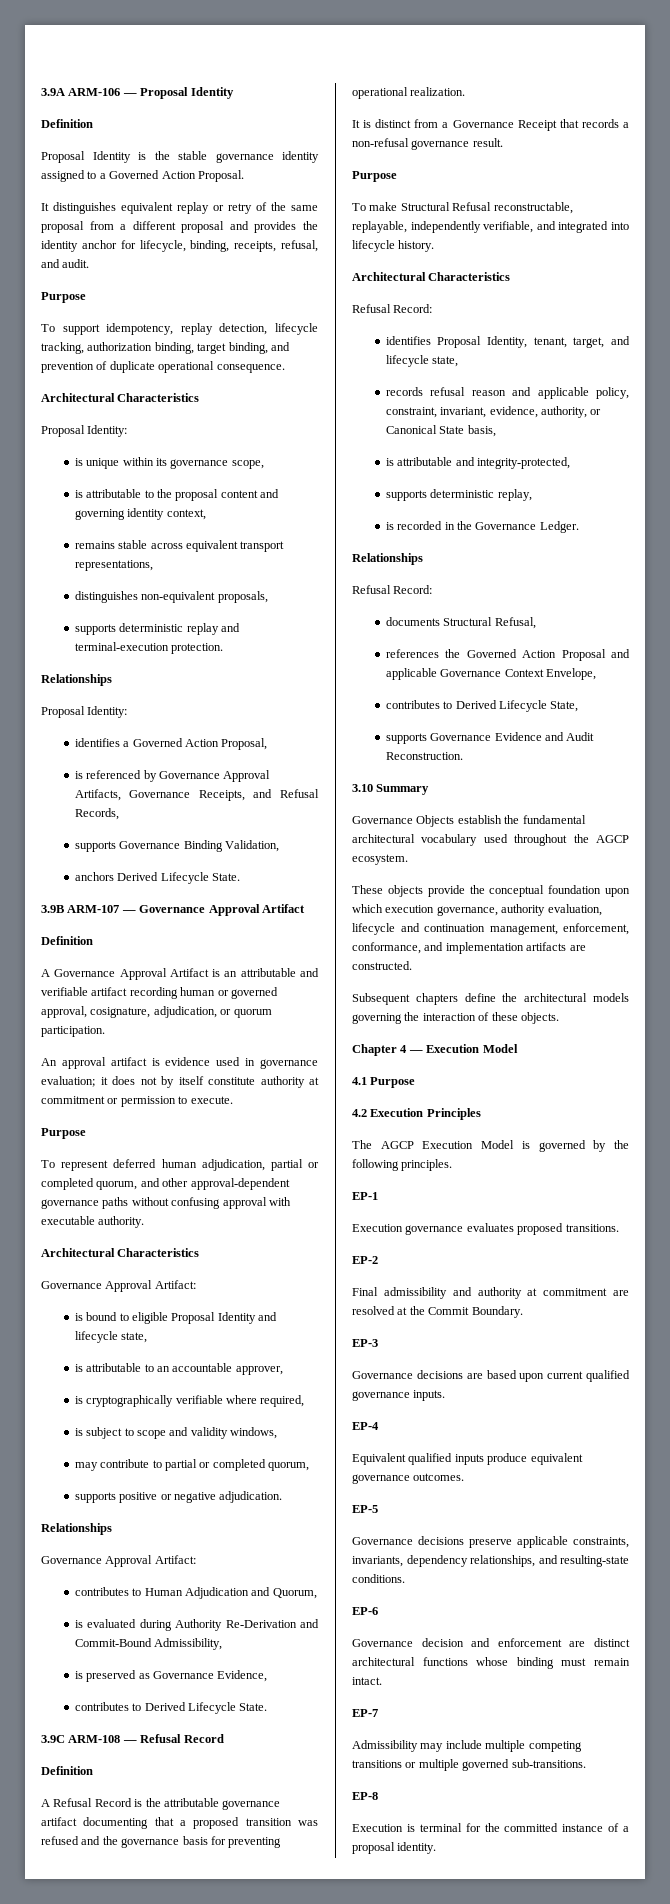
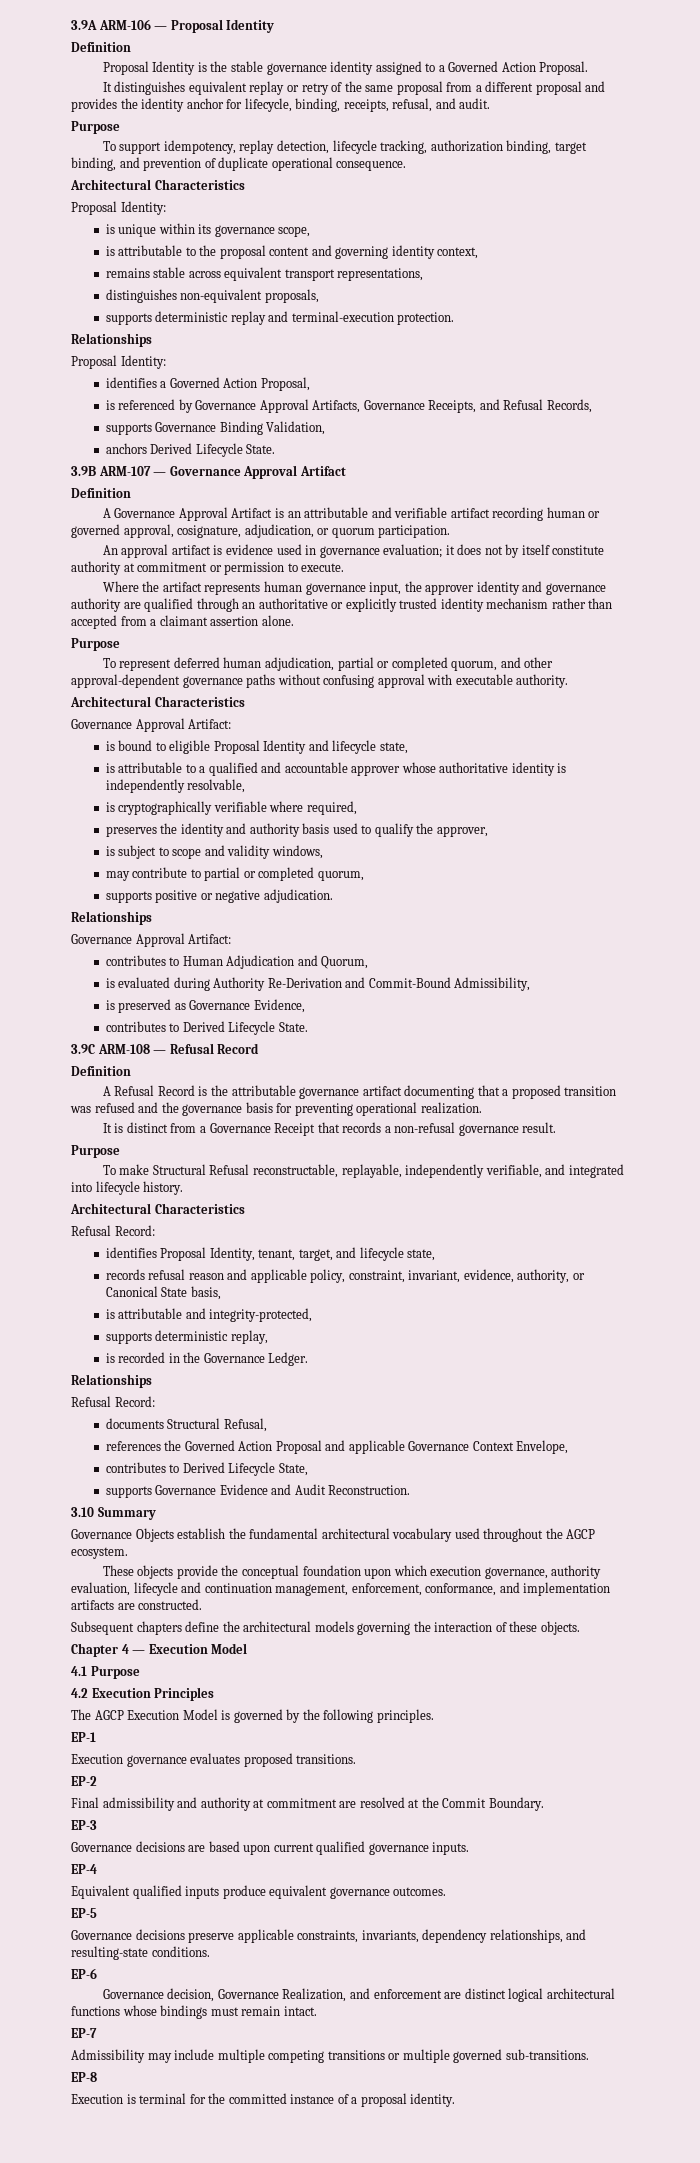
(233, 1100) none -> [102,581,606,595] [71,598,613,612] [71,615,294,629] // Where the artifact represents human governance input, the approver identity and governance authority are qualified through an authoritative or explicitly trusted identity mechanism rather than accepted from a claimant assertion alone.
[156,1363,283,1375] an accountable approver, -> [199,762,567,776] [105,779,246,793] a qualified and accountable approver whose authoritative identity is independently resolvable,
(305, 1401) none -> [105,823,488,837] // preserves the identity and authority basis used to qualify the approver,
[421,1638,464,1647] decision -> [167,1988,347,2002] decision, Governance Realization,
(630, 1642) none -> [508,1988,544,2002] logical
[516,1657,554,1669] binding -> [160,2005,208,2019] bindings

